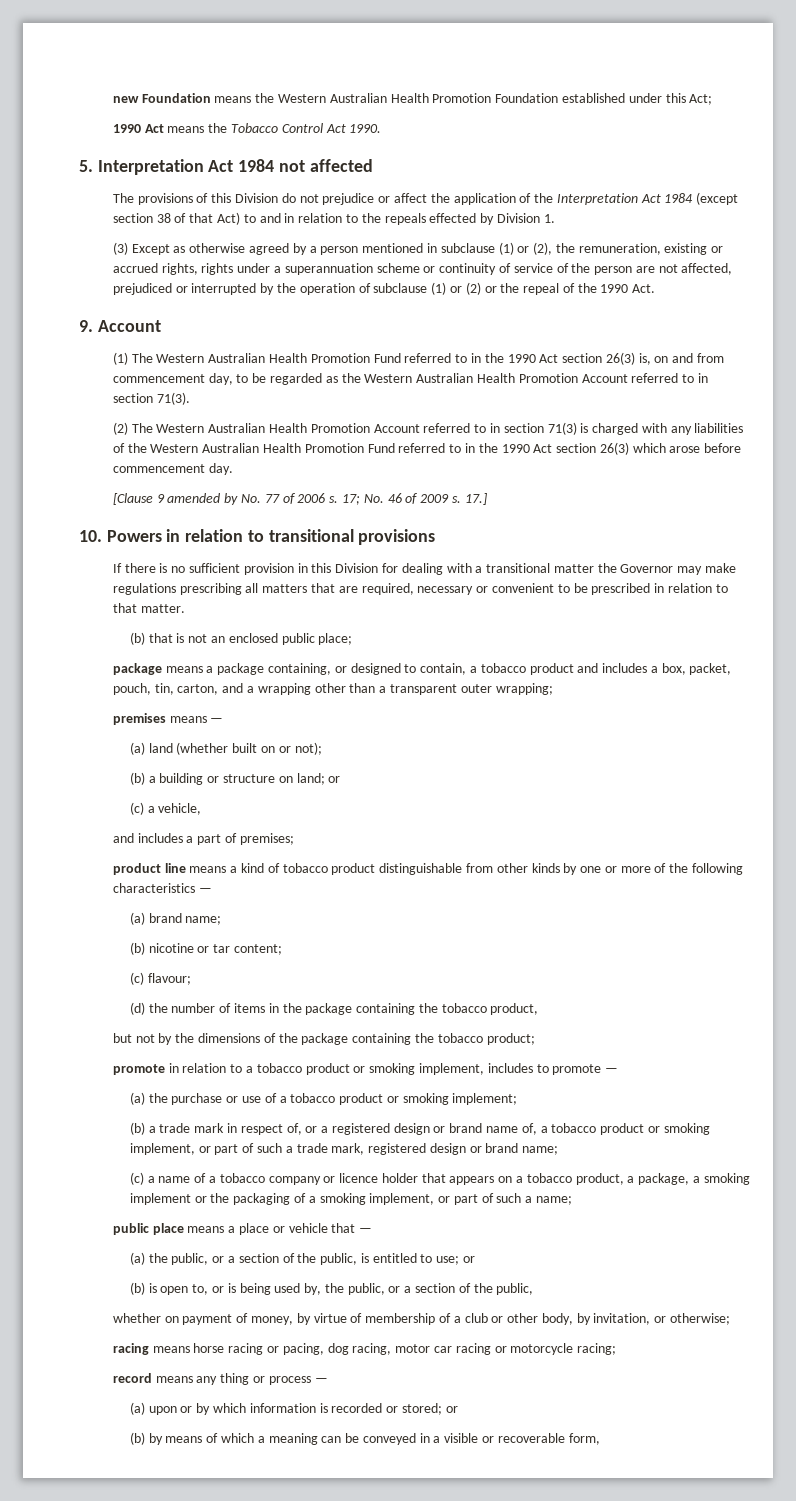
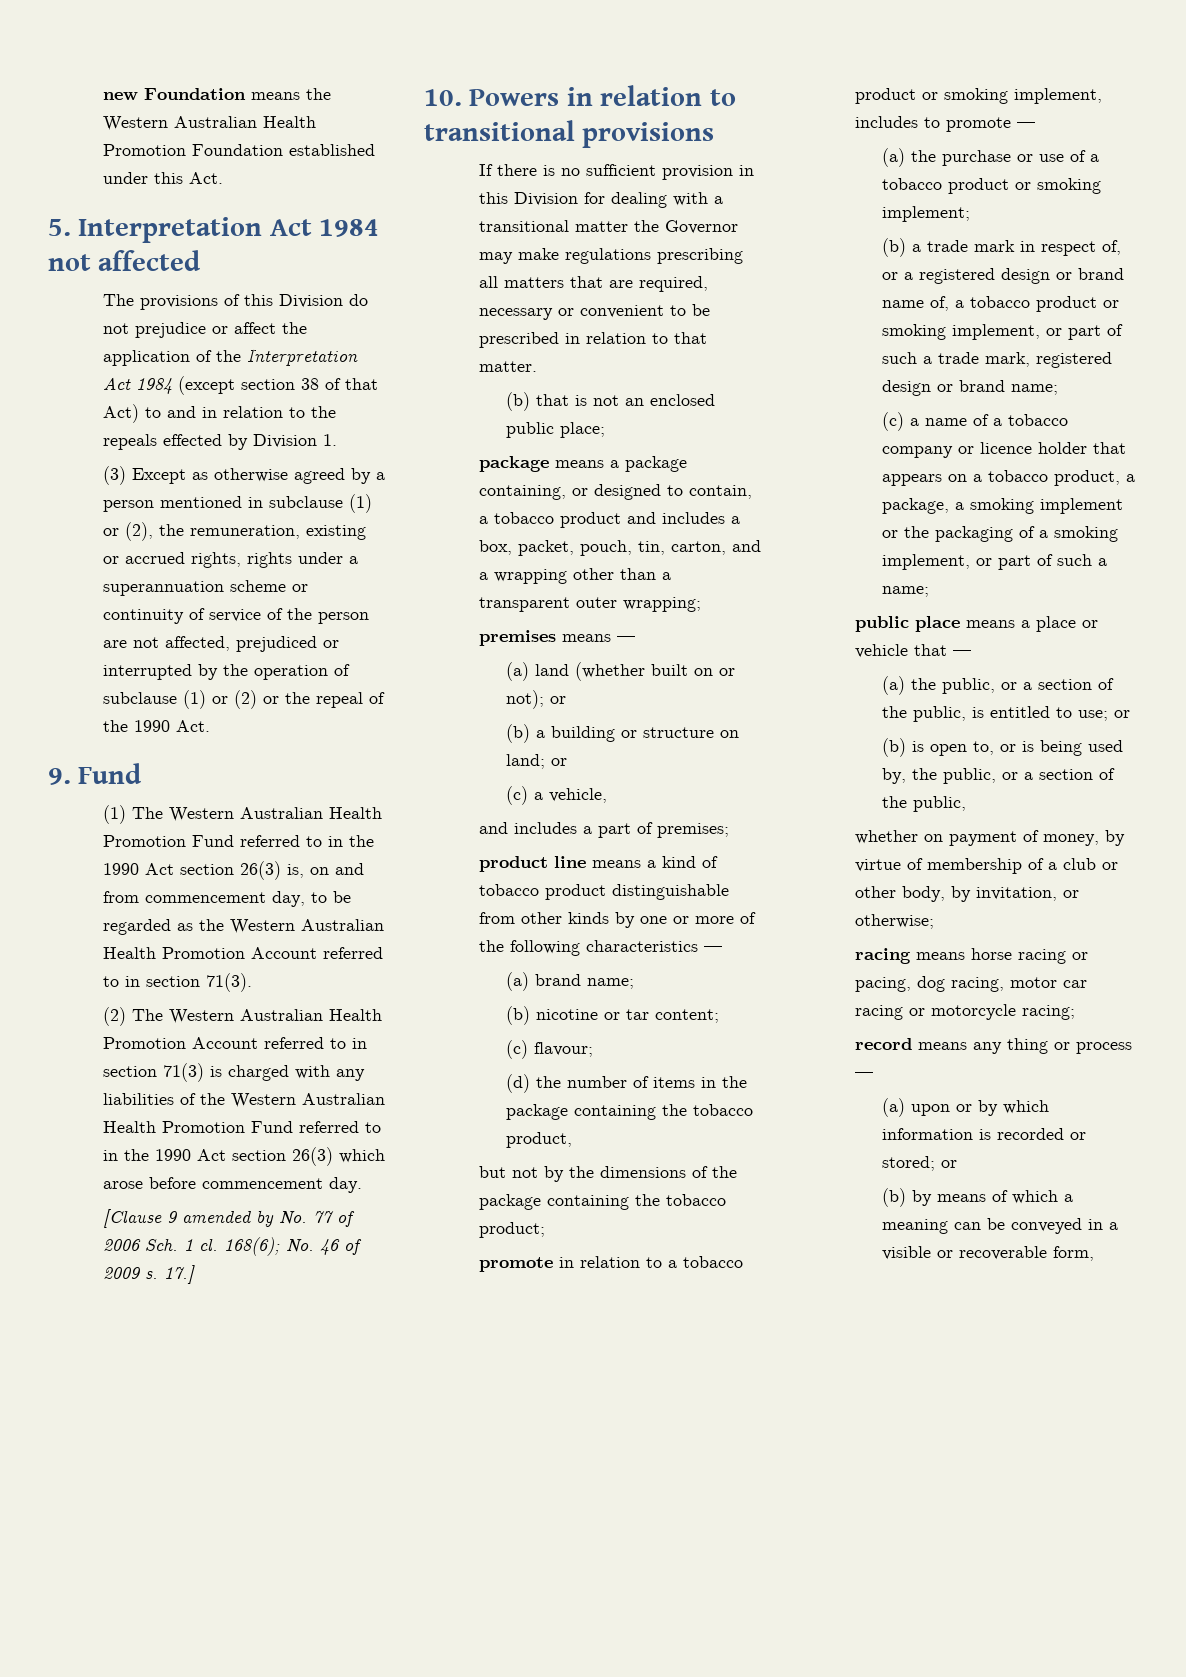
[689,94,713,105] [112,123,382,133] Act; // 1990 Act means the Tobacco Control Act 1990. -> [188,172,223,184] Act.
[97,320,161,332] Account -> [78,763,143,784] Fund
[329,494,360,505] s. 17; -> [144,1237,280,1256] Sch. 1 cl. 168(6);
(322, 748) none -> [550,696,567,704] or

